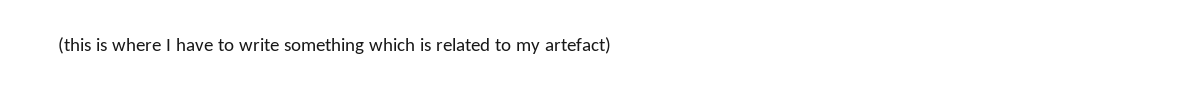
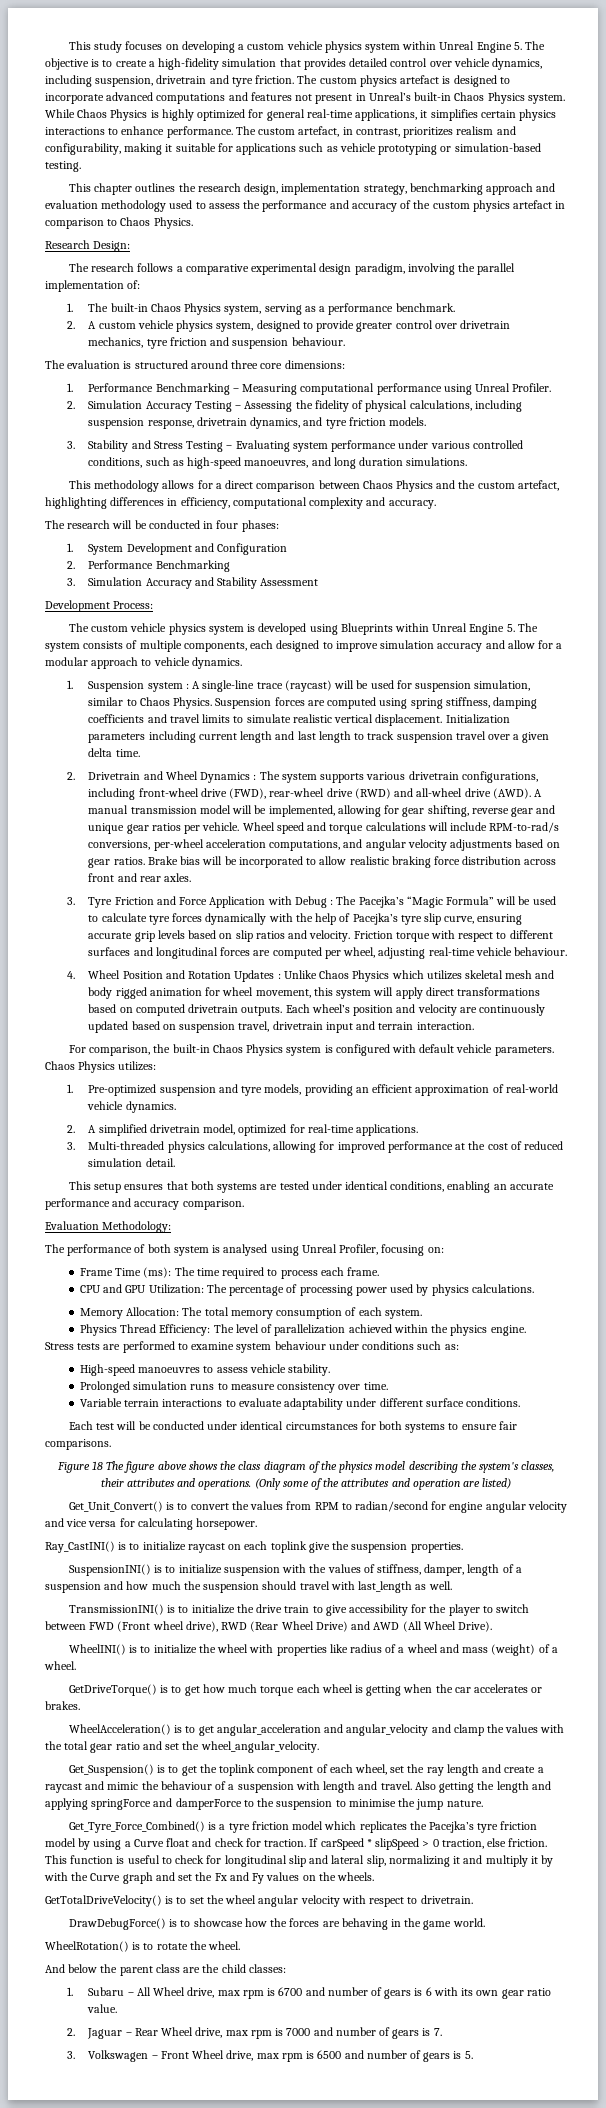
[58,37,611,54] (this is where I have to write something which is related to my artefact) -> [68,41,546,53] [45,58,543,70] [45,75,510,87] [45,92,565,104] [45,109,557,121] [45,126,516,138] [45,143,541,155] [45,161,81,172] [68,183,556,195] [45,200,566,212] [45,217,193,229] [45,240,131,252] [68,263,516,275] [45,280,141,292] [66,303,455,315] [66,320,510,332] [88,337,345,349] [45,360,345,369] [66,383,552,395] [66,400,522,412] [88,417,427,429] [66,440,523,452] [88,457,468,469] [68,480,559,492] [45,497,436,509] [45,520,279,532] [66,543,288,555] [66,560,230,572] [66,577,319,589] [45,600,154,612] [68,623,538,635] [45,640,563,652] [45,657,242,669] [66,680,531,692] [88,697,537,709] [88,714,510,726] [88,731,550,743] [88,748,140,757] [66,771,538,783] [88,788,542,800] [88,805,556,817] [88,822,560,834] [88,839,560,851] [88,856,557,868] [88,873,192,882] [66,896,556,908] [88,913,523,925] [88,930,553,942] [88,947,567,959] [66,970,555,982] [88,987,540,999] [88,1004,545,1016] [88,1021,474,1033] [68,1044,554,1056] [45,1061,157,1073] [66,1084,558,1096] [87,1101,176,1113] [66,1124,419,1136] [66,1141,563,1153] [88,1158,175,1167] [68,1181,554,1193] [45,1198,244,1210] [45,1221,172,1233] [45,1244,444,1256] [79,1267,380,1279] [79,1284,534,1296] [79,1307,422,1319] [79,1324,526,1336] [45,1341,459,1353] [79,1364,331,1376] [79,1381,388,1393] [79,1398,521,1410] [68,1421,517,1433] [45,1439,111,1450] [56,1461,555,1473] [100,1478,512,1490] [68,1501,567,1513] [45,1518,258,1530] [45,1541,463,1553] [68,1564,522,1576] [45,1581,452,1593] [68,1604,530,1616] [45,1621,493,1632] [68,1644,558,1656] [44,1661,76,1670] [68,1684,543,1696] [45,1701,80,1710] [68,1724,565,1736] [45,1741,319,1753] [68,1764,544,1776] [45,1781,551,1793] [45,1798,483,1810] [68,1821,538,1833] [45,1838,548,1850] [45,1855,554,1867] [44,1872,375,1884] [45,1895,473,1907] [68,1918,485,1930] [45,1941,241,1952] [45,1964,286,1976] [66,1987,551,1999] [87,2004,118,2013] [66,2027,442,2039] [66,2050,473,2062] This study focuses on developing a custom vehicle physics system within Unreal Engine 5. The objective is to create a high-fidelity simulation that provides detailed control over vehicle dynamics, including suspension, drivetrain and tyre friction. The custom physics artefact is designed to incorporate advanced computations and features not present in Unreal’s built-in Chaos Physics system. While Chaos Physics is highly optimized for general real-time applications, it simplifies certain physics interactions to enhance performance. The custom artefact, in contrast, prioritizes realism and configurability, making it suitable for applications such as vehicle prototyping or simulation-based testing. // This chapter outlines the research design, implementation strategy, benchmarking approach and evaluation methodology used to assess the performance and accuracy of the custom physics artefact in comparison to Chaos Physics. // Research Design: // The research follows a comparative experimental design paradigm, involving the parallel implementation of: // 1. The built-in Chaos Physics system, serving as a performance benchmark. // 2. A custom vehicle physics system, designed to provide greater control over drivetrain mechanics, tyre friction and suspension behaviour. // The evaluation is structured around three core dimensions: // 1. Performance Benchmarking – Measuring computational performance using Unreal Profiler. // 2. Simulation Accuracy Testing – Assessing the fidelity of physical calculations, including suspension response, drivetrain dynamics, and tyre friction models. // 3. Stability and Stress Testing – Evaluating system performance under various controlled conditions, such as high-speed manoeuvres, and long duration simulations. // This methodology allows for a direct comparison between Chaos Physics and the custom artefact, highlighting differences in efficiency, computational complexity and accuracy. // The research will be conducted in four phases: // 1. System Development and Configuration // 2. Performance Benchmarking // 3. Simulation Accuracy and Stability Assessment // Development Process: // The custom vehicle physics system is developed using Blueprints within Unreal Engine 5. The system consists of multiple components, each designed to improve simulation accuracy and allow for a modular approach to vehicle dynamics. // 1. Suspension system : A single-line trace (raycast) will be used for suspension simulation, similar to Chaos Physics. Suspension forces are computed using spring stiffness, damping coefficients and travel limits to simulate realistic vertical displacement. Initialization parameters including current length and last length to track suspension travel over a given delta time. // 2. Drivetrain and Wheel Dynamics : The system supports various drivetrain configurations, including front-wheel drive (FWD), rear-wheel drive (RWD) and all-wheel drive (AWD). A manual transmission model will be implemented, allowing for gear shifting, reverse gear and unique gear ratios per vehicle. Wheel speed and torque calculations will include RPM-to-rad/s conversions, per-wheel acceleration computations, and angular velocity adjustments based on gear ratios. Brake bias will be incorporated to allow realistic braking force distribution across front and rear axles. // 3. Tyre Friction and Force Application with Debug : The Pacejka’s “Magic Formula” will be used to calculate tyre forces dynamically with the help of Pacejka’s tyre slip curve, ensuring accurate grip levels based on slip ratios and velocity. Friction torque with respect to different surfaces and longitudinal forces are computed per wheel, adjusting real-time vehicle behaviour. // 4. Wheel Position and Rotation Updates : Unlike Chaos Physics which utilizes skeletal mesh and body rigged animation for wheel movement, this system will apply direct transformations based on computed drivetrain outputs. Each wheel’s position and velocity are continuously updated based on suspension travel, drivetrain input and terrain interaction. // For comparison, the built-in Chaos Physics system is configured with default vehicle parameters. Chaos Physics utilizes: // 1. Pre-optimized suspension and tyre models, providing an efficient approximation of real-world vehicle dynamics. // 2. A simplified drivetrain model, optimized for real-time applications. // 3. Multi-threaded physics calculations, allowing for improved performance at the cost of reduced simulation detail. // This setup ensures that both systems are tested under identical conditions, enabling an accurate performance and accuracy comparison. // Evaluation Methodology: // The performance of both system is analysed using Unreal Profiler, focusing on: // Frame Time (ms): The time required to process each frame. // CPU and GPU Utilization: The percentage of processing power used by physics calculations. // Memory Allocation: The total memory consumption of each system. // Physics Thread Efficiency: The level of parallelization achieved within the physics engine. // Stress tests are performed to examine system behaviour under conditions such as: // High-speed manoeuvres to assess vehicle stability. // Prolonged simulation runs to measure consistency over time. // Variable terrain interactions to evaluate adaptability under different surface conditions. // Each test will be conducted under identical circumstances for both systems to ensure fair comparisons. // Figure 18 The figure above shows the class diagram of the physics model describing the system's classes, their attributes and operations. (Only some of the attributes and operation are listed) // Get_Unit_Convert() is to convert the values from RPM to radian/second for engine angular velocity and vice versa for calculating horsepower. // Ray_CastINI() is to initialize raycast on each toplink give the suspension properties. // SuspensionINI() is to initialize suspension with the values of stiffness, damper, length of a suspension and how much the suspension should travel with last_length as well. // TransmissionINI() is to initialize the drive train to give accessibility for the player to switch between FWD (Front wheel drive), RWD (Rear Wheel Drive) and AWD (All Wheel Drive). // WheelINI() is to initialize the wheel with properties like radius of a wheel and mass (weight) of a wheel. // GetDriveTorque() is to get how much torque each wheel is getting when the car accelerates or brakes. // WheelAcceleration() is to get angular_acceleration and angular_velocity and clamp the values with the total gear ratio and set the wheel_angular_velocity. // Get_Suspension() is to get the toplink component of each wheel, set the ray length and create a raycast and mimic the behaviour of a suspension with length and travel. Also getting the length and applying springForce and damperForce to the suspension to minimise the jump nature. // Get_Tyre_Force_Combined() is a tyre friction model which replicates the Pacejka’s tyre friction model by using a Curve float and check for traction. If carSpeed * slipSpeed > 0 traction, else friction. This function is useful to check for longitudinal slip and lateral slip, normalizing it and multiply it by with the Curve graph and set the Fx and Fy values on the wheels. // GetTotalDriveVelocity() is to set the wheel angular velocity with respect to drivetrain. // DrawDebugForce() is to showcase how the forces are behaving in the game world. // WheelRotation() is to rotate the wheel. // And below the parent class are the child classes: // 1. Subaru – All Wheel drive, max rpm is 6700 and number of gears is 6 with its own gear ratio value. // 2. Jaguar – Rear Wheel drive, max rpm is 7000 and number of gears is 7. // 3. Volkswagen – Front Wheel drive, max rpm is 6500 and number of gears is 5.

